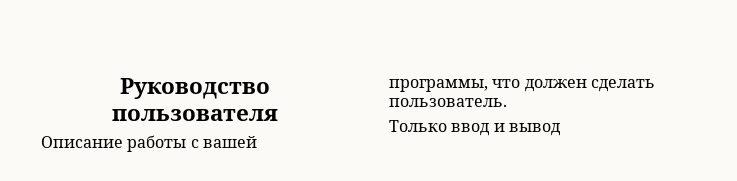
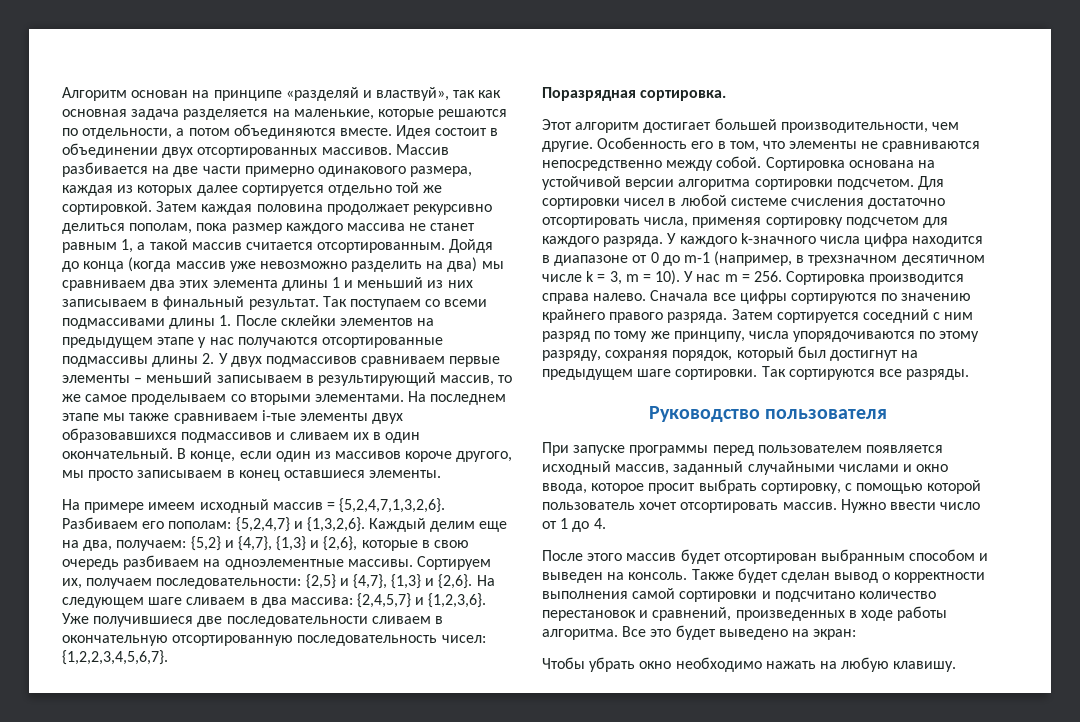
[119,78,270,99] [111,109,278,121] [41,135,257,152] [389,79,655,92] [389,98,507,107] [389,120,560,136] Руководство пользователя // Описание работы с вашей программы, что должен сделать пользователь. // Только ввод и вывод -> [62,87,502,101] [62,109,508,120] [62,124,499,139] [62,143,449,158] [62,162,473,177] [62,182,443,196] [62,201,492,215] [62,223,476,234] [62,239,494,253] [62,257,504,272] [62,277,473,291] [62,296,488,310] [62,315,435,329] [62,337,443,348] [62,353,501,367] [62,372,513,386] [62,391,507,405] [62,410,404,424] [62,428,421,443] [62,448,513,462] [62,470,442,481] [62,498,446,513] [62,517,508,532] [62,536,470,551] [62,555,491,570] [62,574,495,589] [62,593,487,608] [62,613,443,627] [62,635,486,646] [62,650,168,665] [542,87,727,101] [542,118,959,133] [542,137,981,152] [542,156,935,171] [542,176,944,190] [542,194,946,209] [542,217,948,228] [542,233,984,247] [542,251,985,266] [542,270,965,285] [542,290,972,304] [542,309,974,323] [542,331,980,342] [542,346,919,361] [542,366,970,380] [648,406,888,422] [542,442,943,456] [542,461,949,475] [542,479,982,494] [542,499,981,513] [542,518,606,532] [542,549,989,564] [542,568,986,583] [542,588,936,602] [542,606,948,621] [542,625,857,640] [542,657,957,672] Алгоритм основан на принципе «разделяй и властвуй», так как основная задача разделяется на маленькие, которые решаются по отдельности, а потом объединяются вместе. Идея состоит в объединении двух отсортированных массивов. Массив разбивается на две части примерно одинакового размера, каждая из которых далее сортируется отдельно той же сортировкой. Затем каждая половина продолжает рекурсивно делиться пополам, пока размер каждого массива не станет равным 1, а такой массив считается отсортированным. Дойдя до конца (когда массив уже невозможно разделить на два) мы сравниваем два этих элемента длины 1 и меньший из них записываем в финальный результат. Так поступаем со всеми подмассивами длины 1. После склейки элементов на предыдущем этапе у нас получаются отсортированные подмассивы длины 2. У двух подмассивов сравниваем первые элементы – меньший записываем в результирующий массив, то же самое проделываем со вторыми элементами. На последнем этапе мы также сравниваем i-тые элементы двух образовавшихся подмассивов и сливаем их в один окончательный. В конце, если один из массивов короче другого, мы просто записываем в конец оставшиеся элементы. // На примере имеем исходный массив = {5,2,4,7,1,3,2,6}. Разбиваем его пополам: {5,2,4,7} и {1,3,2,6}. Каждый делим еще на два, получаем: {5,2} и {4,7}, {1,3} и {2,6}, которые в свою очередь разбиваем на одноэлементные массивы. Сортируем их, получаем последовательности: {2,5} и {4,7}, {1,3} и {2,6}. На следующем шаге сливаем в два массива: {2,4,5,7} и {1,2,3,6}. Уже получившиеся две последовательности сливаем в окончательную отсортированную последовательность чисел: {1,2,2,3,4,5,6,7}. // Поразрядная сортировка. // Этот алгоритм достигает большей производительности, чем другие. Особенность его в том, что элементы не сравниваются непосредственно между собой. Сортировка основана на устойчивой версии алгоритма сортировки подсчетом. Для сортировки чисел в любой системе счисления достаточно отсортировать числа, применяя сортировку подсчетом для каждого разряда. У каждого k-значного числа цифра находится в диапазоне от 0 до m-1 (например, в трехзначном десятичном числе k = 3, m = 10). У нас m = 256. Сортировка производится справа налево. Сначала все цифры сортируются по значению крайнего правого разряда. Затем сортируется соседний с ним разряд по тому же принципу, числа упорядочиваются по этому разряду, сохраняя порядок, который был достигнут на предыдущем шаге сортировки. Так сортируются все разряды. // Руководство пользователя // При запуске программы перед пользователем появляется исходный массив, заданный случайными числами и окно ввода, которое просит выбрать сортировку, с помощью которой пользователь хочет отсортировать массив. Нужно ввести число от 1 до 4. // После этого массив будет отсортирован выбранным способом и выведен на консоль. Также будет сделан вывод о корректности выполнения самой сортировки и подсчитано количество перестановок и сравнений, произведенных в ходе работы алгоритма. Все это будет выведено на экран: // Чтобы убрать окно необходимо нажать на любую клавишу.

